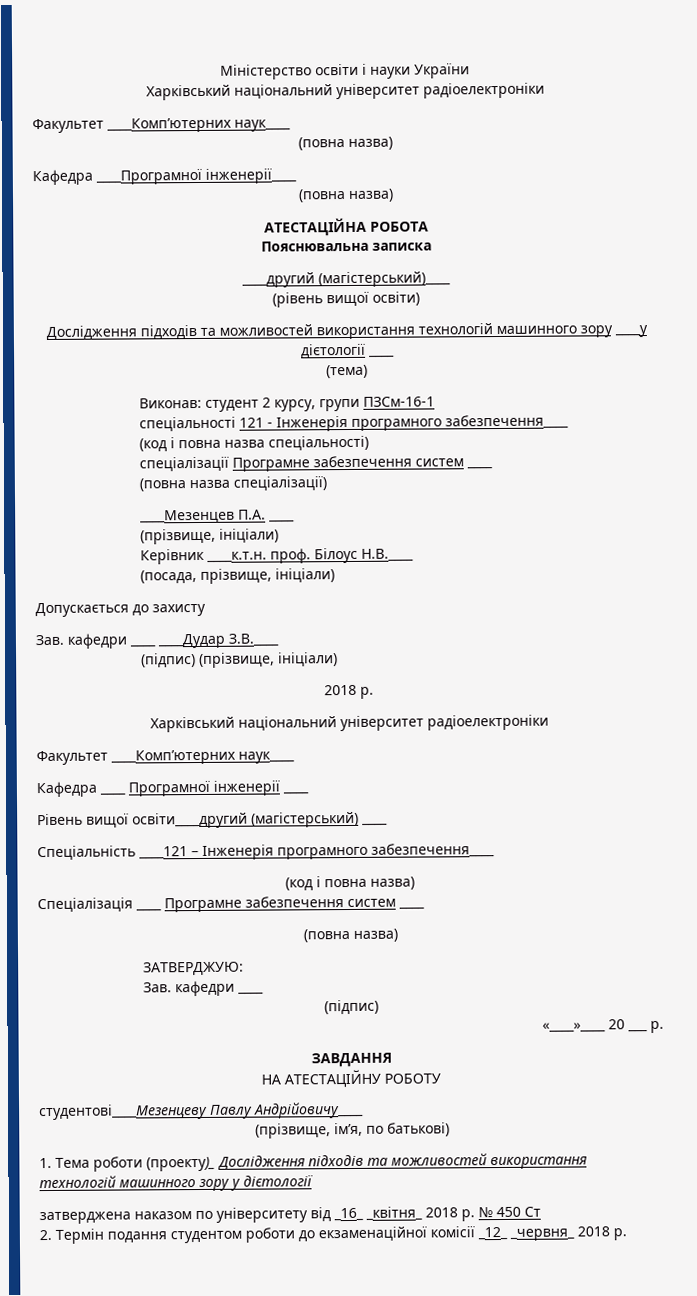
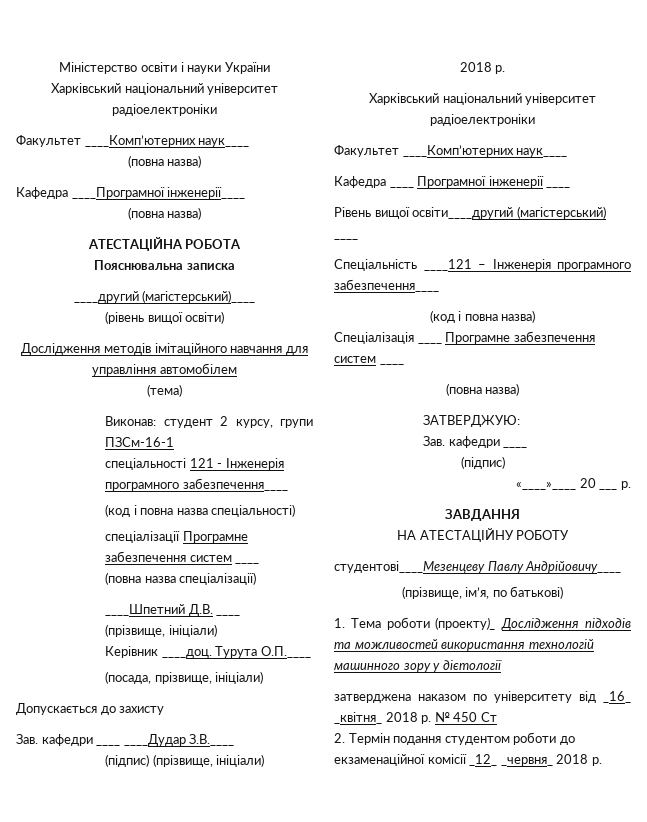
[139,323,648,340] [299,343,395,359] підходів та можливостей використання технологій машинного зору ____у дієтології ____ -> [103,343,308,355] [92,363,237,376] методів імітаційного навчання для управління автомобілем
[139,509,267,524] ____Мезенцев П.А. -> [105,604,213,616] ____Шпетний Д.В.
[206,547,415,564] ____к.т.н. проф. Білоус Н.В.____ -> [161,646,311,658] ____доц. Турута О.П.____

